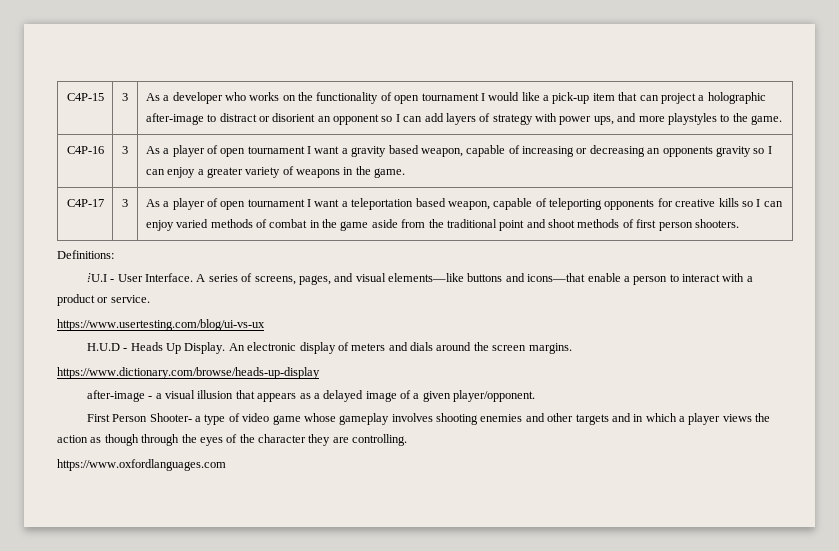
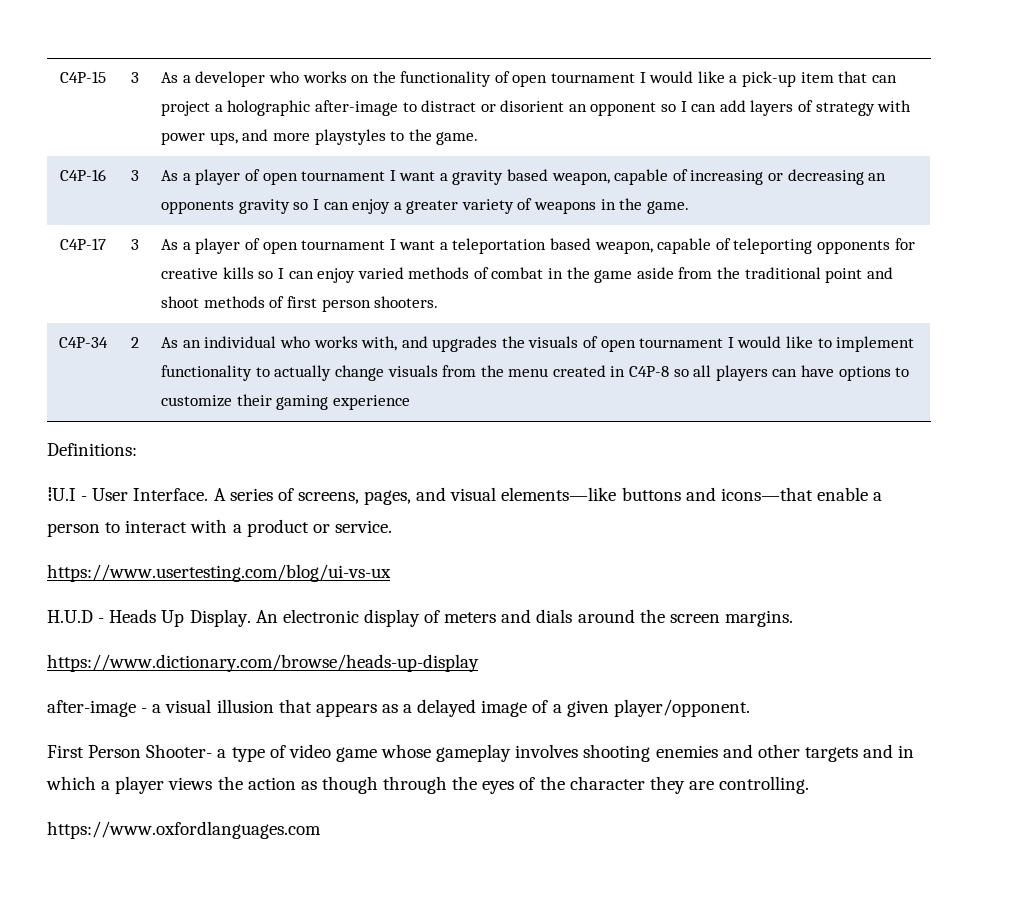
(739, 223) none -> [59,337,108,348] [130,337,139,348] [161,336,915,352] [161,365,910,381] [161,394,410,410] // C4P-34 | 2 | As an individual who works with, and upgrades the visuals of open tournament I would like to implement functionality to actually change visuals from the menu created in C4P-8 so all players can have options to customize their gaming experience

